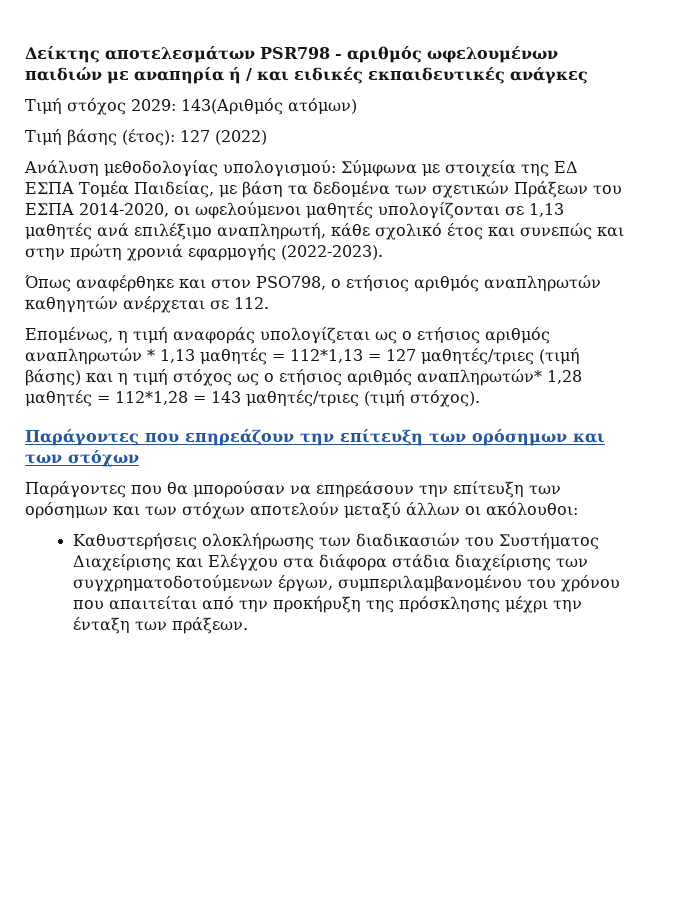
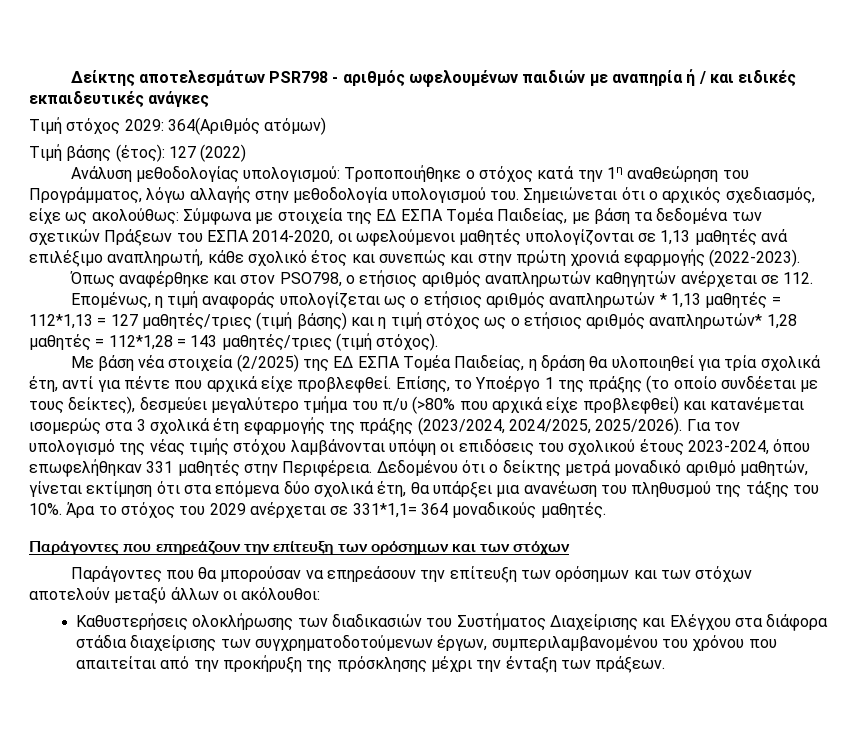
[181,98,283,115] 143(Αριθμός -> [167,117,260,135] 364(Αριθμός
(336, 168) none -> [344,165,749,183] [29,186,815,204] [29,208,179,225] Τροποποιήθηκε ο στόχος κατά την 1η αναθεώρηση του Προγράμματος, λόγω αλλαγής στην μεθοδολογία υπολογισμού του. Σημειώνεται ότι ο αρχικός σχεδιασμός, είχε ως ακολούθως:
(480, 398) none -> [70,354,821,372] [29,375,819,393] [29,396,805,414] [29,417,740,435] [29,438,811,456] [29,459,808,477] [29,480,820,498] [29,501,606,519] // Με βάση νέα στοιχεία (2/2025) της ΕΔ ΕΣΠΑ Τομέα Παιδείας, η δράση θα υλοποιηθεί για τρία σχολικά έτη, αντί για πέντε που αρχικά είχε προβλεφθεί. Επίσης, το Υποέργο 1 της πράξης (το οποίο συνδέεται με τους δείκτες), δεσμεύει μεγαλύτερο τμήμα του π/υ (>80% που αρχικά είχε προβλεφθεί) και κατανέμεται ισομερώς στα 3 σχολικά έτη εφαρμογής της πράξης (2023/2024, 2024/2025, 2025/2026). Για τον υπολογισμό της νέας τιμής στόχου λαμβάνονται υπόψη οι επιδόσεις του σχολικού έτους 2023-2024, όπου επωφελήθηκαν 331 μαθητές στην Περιφέρεια. Δεδομένου ότι ο δείκτης μετρά μοναδικό αριθμό μαθητών, γίνεται εκτίμηση ότι στα επόμενα δύο σχολικά έτη, θα υπάρξει μια ανανέωση του πληθυσμού της τάξης του 10%. Άρα το στόχος του 2029 ανέρχεται σε 331*1,1= 364 μοναδικούς μαθητές.

